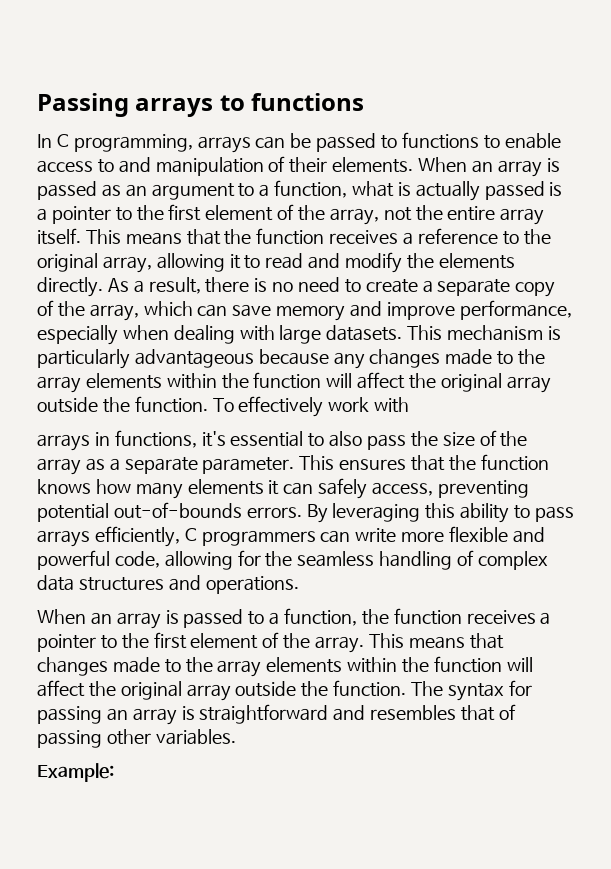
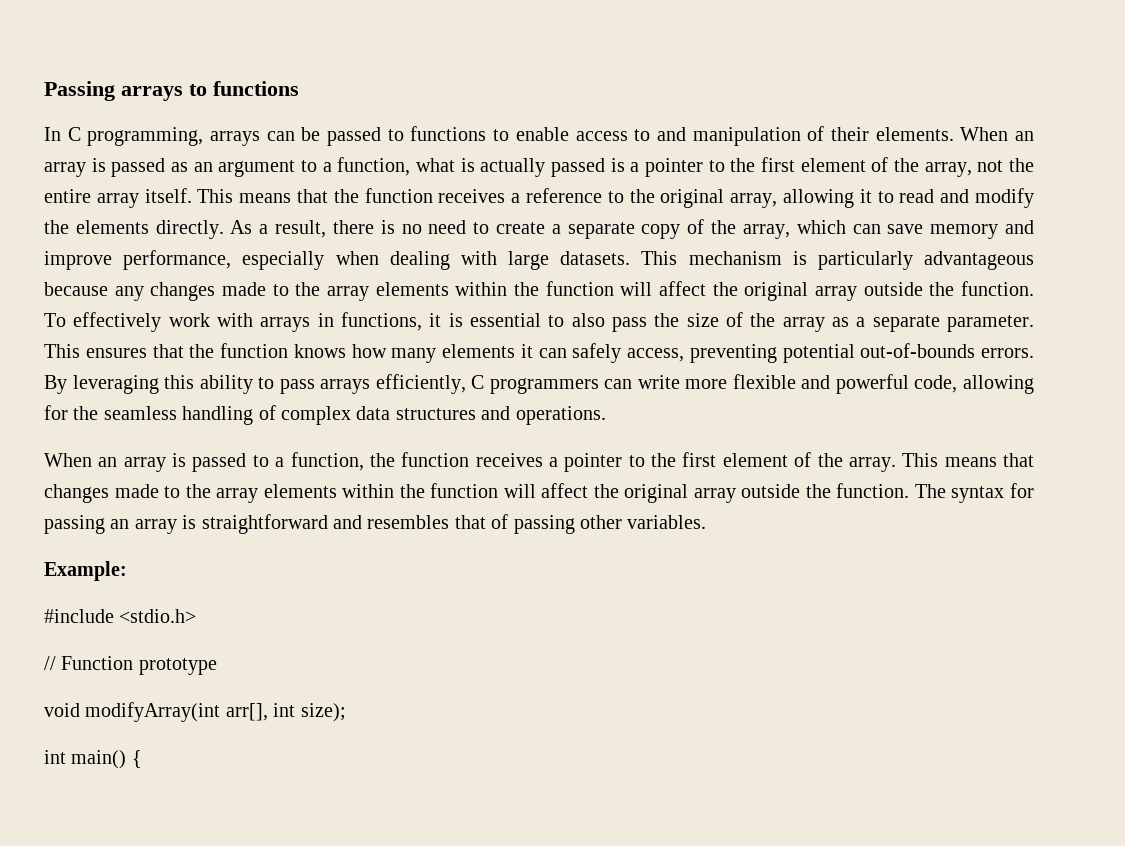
(410, 405) // -> (254, 320) none
[201,431,226,447] it's -> [429,313,463,327] it is
(114, 772) none -> [44,609,197,623] [44,656,217,675] [44,702,346,722] [44,750,142,769] // #include <stdio.h> // // Function prototype // void modifyArray(int arr[], int size); // int main() {

